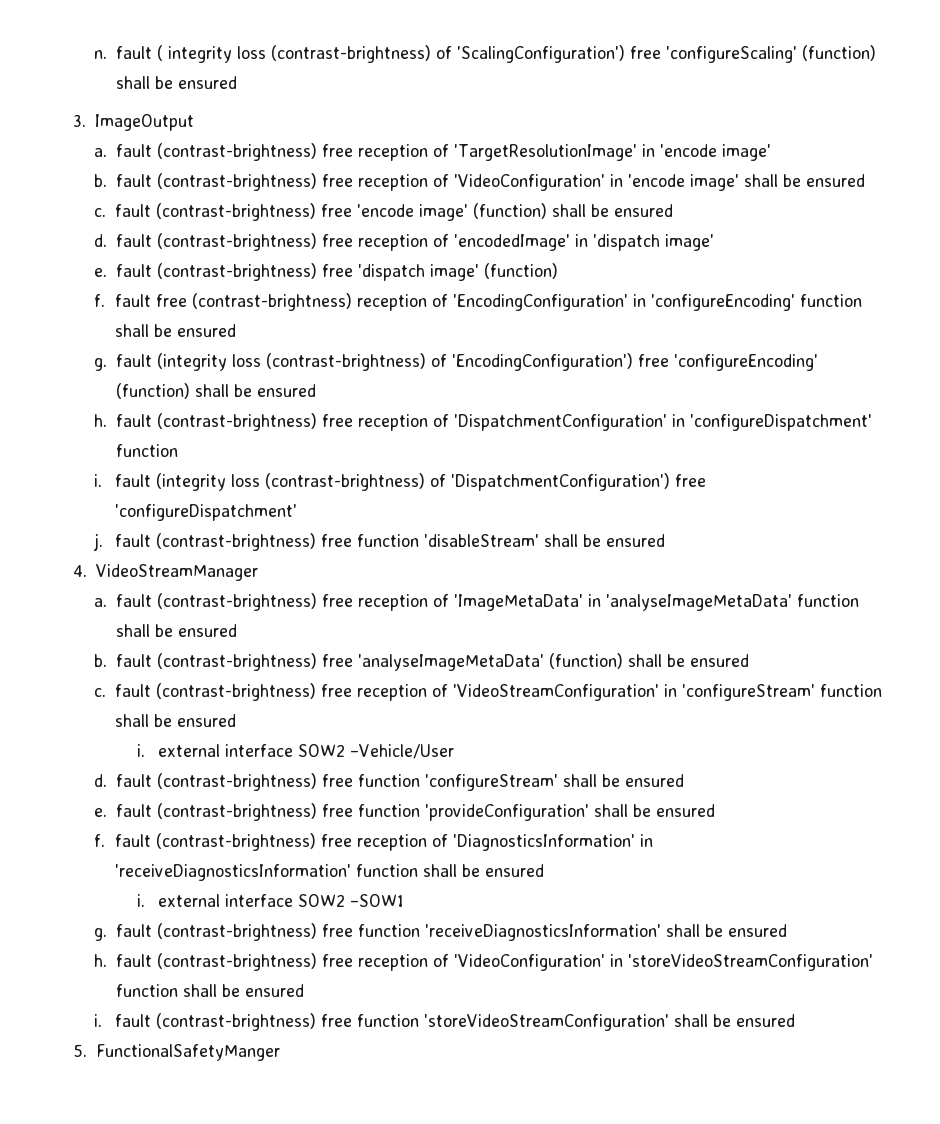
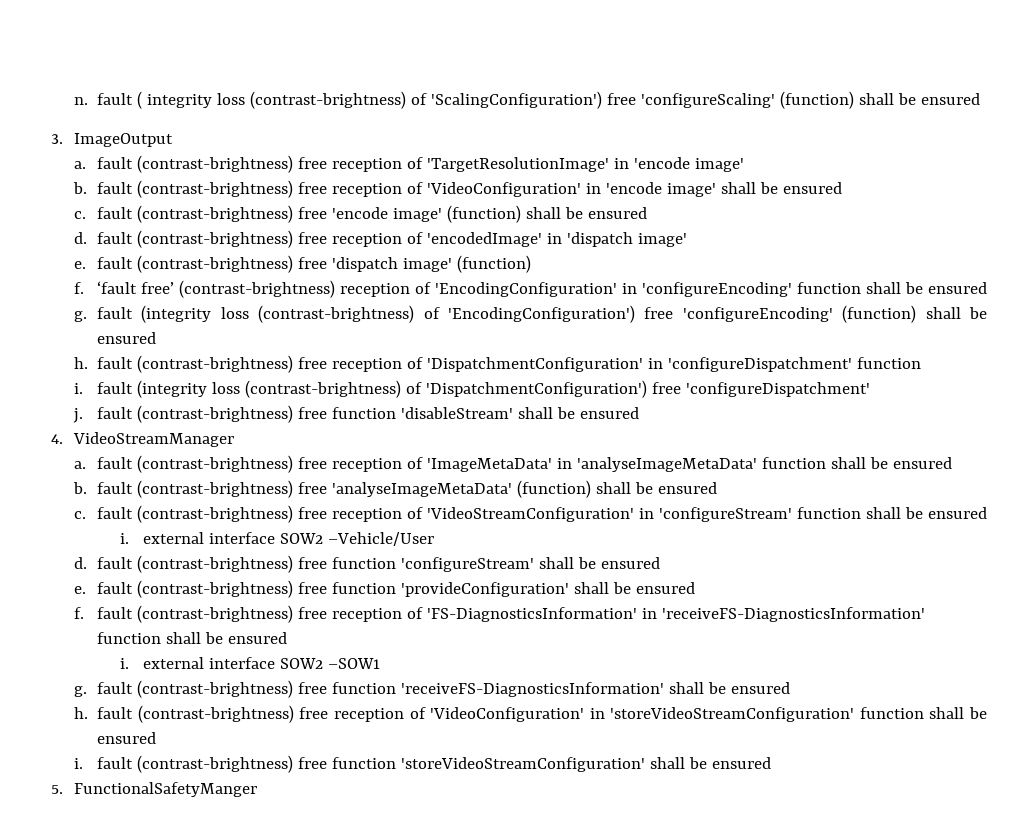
[115,294,188,307] fault free -> [97,281,174,294] ‘fault free’
[453,834,654,851] [115,864,352,881] 'DiagnosticsInformation' in 'receiveDiagnosticsInformation' -> [426,607,925,622] 'FS-DiagnosticsInformation' in 'receiveFS-DiagnosticsInformation'
[425,924,662,941] 'receiveDiagnosticsInformation' -> [400,682,664,697] 'receiveFS-DiagnosticsInformation'

